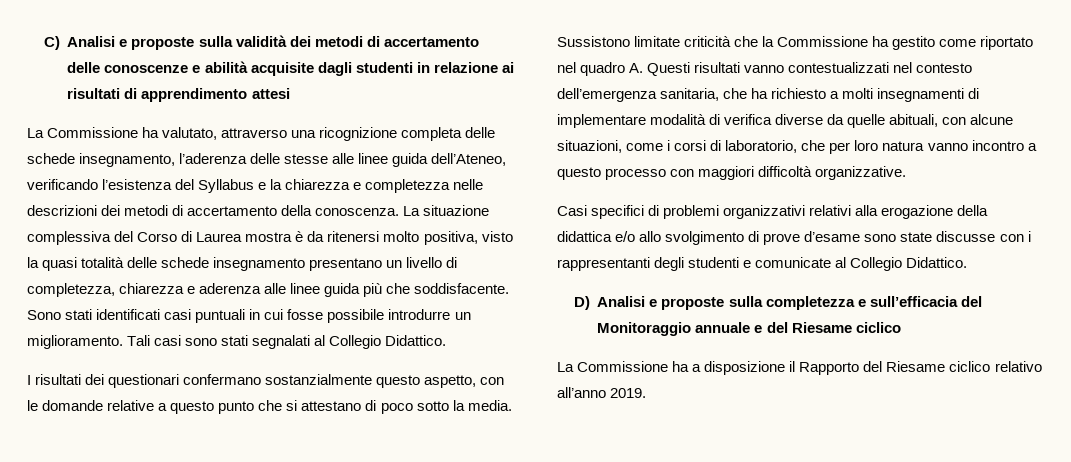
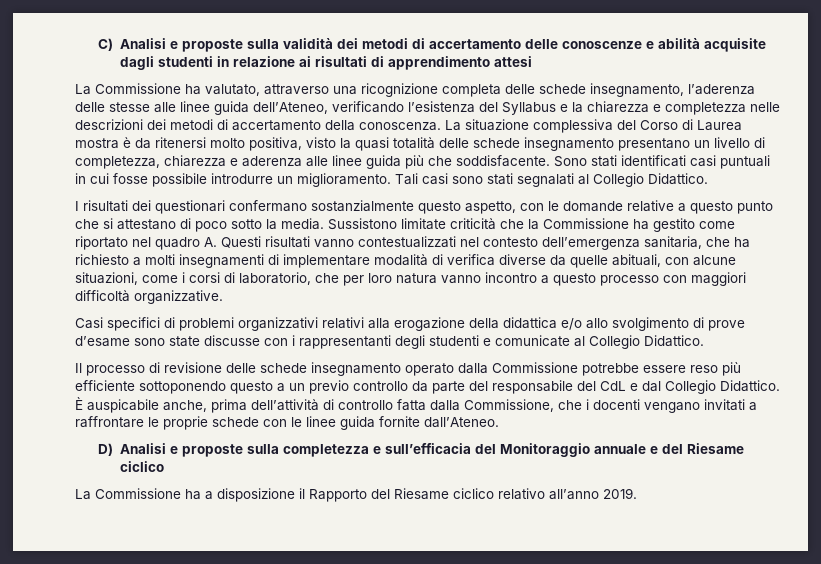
(968, 262) none -> [75,362,741,376] [75,380,780,394] [75,397,757,413] [75,416,499,430] // Il processo di revisione delle schede insegnamento operato dalla Commissione potrebbe essere reso più efficiente sottoponendo questo a un previo controllo da parte del responsabile del CdL e dal Collegio Didattico. È auspicabile anche, prima dell’attività di controllo fatta dalla Commissione, che i docenti vengano invitati a raffrontare le proprie schede con le linee guida fornite dall’Ateneo.

